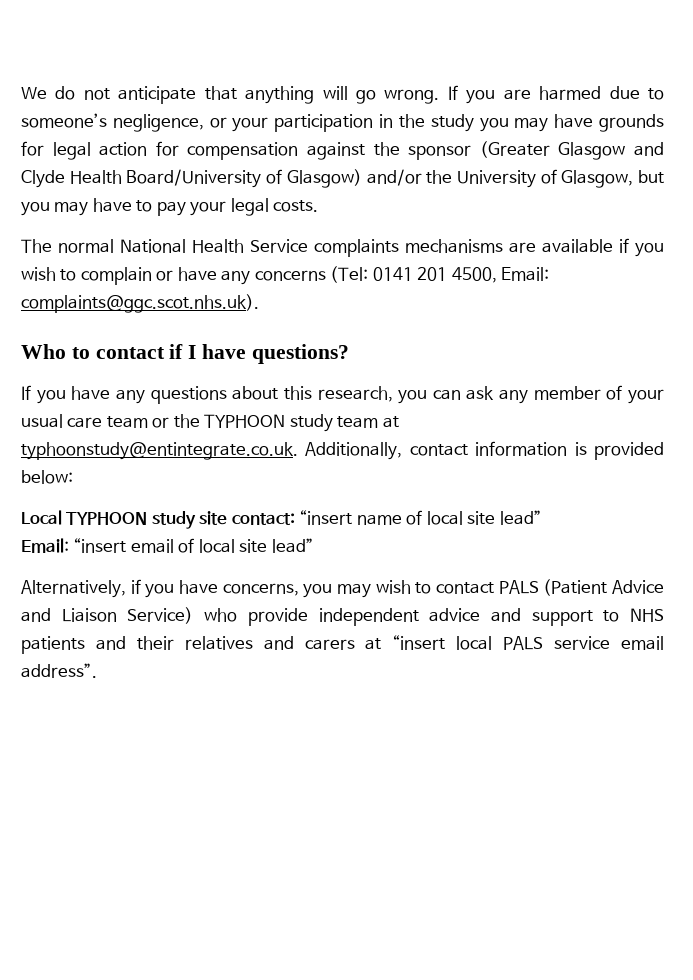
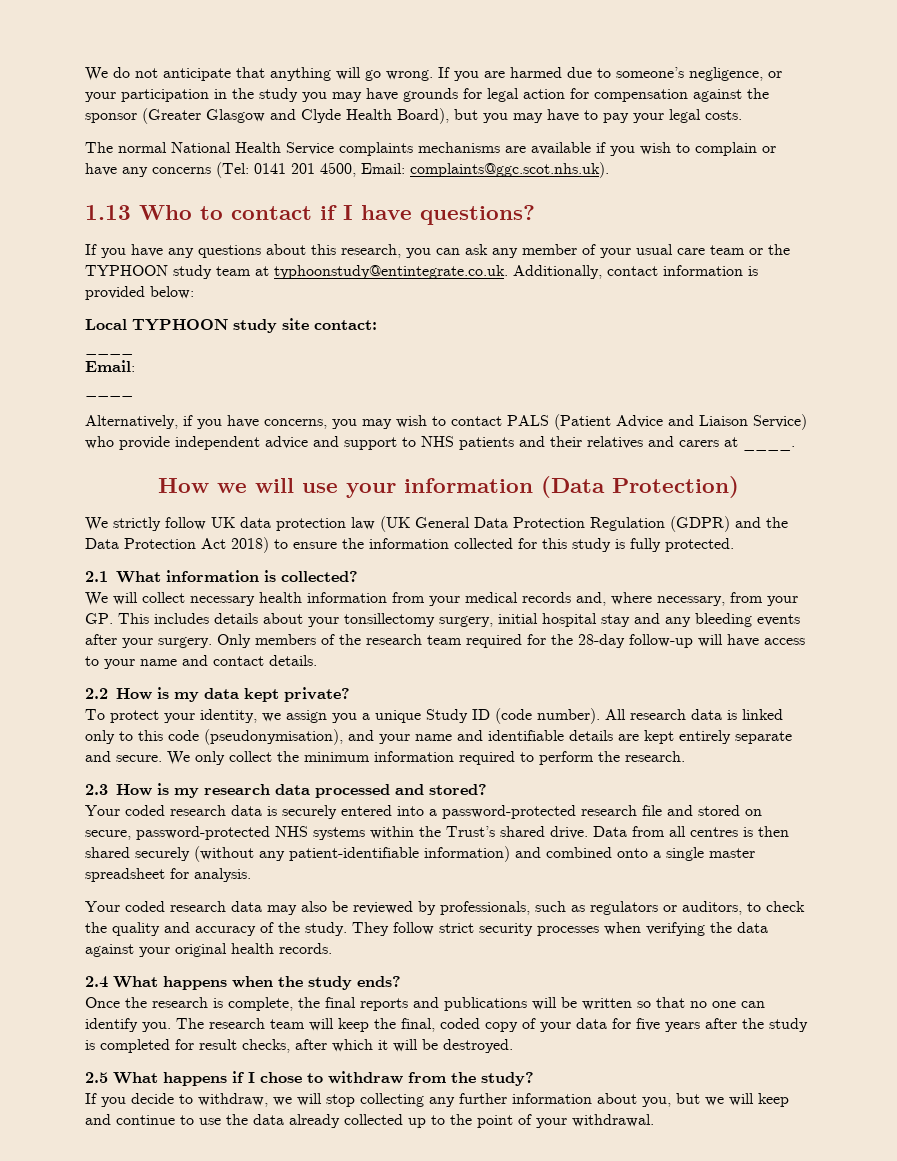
[126,169,634,188] Board/University of Glasgow) and/or the University of Glasgow, -> [397,108,449,124] Board),
(259, 303) none -> [85,205,131,220] 1.13
[299,510,542,525] [21,538,314,553] “insert name of local site lead” // Email: “insert email of local site lead” -> [85,351,133,355] [85,360,135,372] [85,393,133,397] // ____ // Email: // ____
[392,635,664,650] [21,663,97,678] “insert local PALS service email address”. -> [743,446,795,451] [158,476,739,498] [85,516,788,532] [85,537,734,553] [85,570,358,583] [85,592,798,606] [85,613,800,627] [85,634,805,648] [85,655,317,669] [85,687,350,702] [85,708,783,724] [85,729,792,745] [85,751,685,765] [85,783,487,798] [85,805,762,819] [85,826,789,840] [85,846,755,862] [85,868,251,882] [85,901,805,915] [85,922,768,936] [85,943,332,957] [85,976,401,990] [85,997,765,1011] [85,1018,808,1032] [85,1039,513,1053] [85,1071,534,1086] [85,1093,789,1107] [85,1114,654,1128] ____. // How we will use your information (Data Protection) // We strictly follow UK data protection law (UK General Data Protection Regulation (GDPR) and the Data Protection Act 2018) to ensure the information collected for this study is fully protected. // 2.1 What information is collected? // We will collect necessary health information from your medical records and, where necessary, from your GP. This includes details about your tonsillectomy surgery, initial hospital stay and any bleeding events after your surgery. Only members of the research team required for the 28-day follow-up will have access to your name and contact details. // 2.2 How is my data kept private? // To protect your identity, we assign you a unique Study ID (code number). All research data is linked only to this code (pseudonymisation), and your name and identifiable details are kept entirely separate and secure. We only collect the minimum information required to perform the research. // 2.3 How is my research data processed and stored? // Your coded research data is securely entered into a password-protected research file and stored on secure, password-protected NHS systems within the Trust’s shared drive. Data from all centres is then shared securely (without any patient-identifiable information) and combined onto a single master spreadsheet for analysis. // Your coded research data may also be reviewed by professionals, such as regulators or auditors, to check the quality and accuracy of the study. They follow strict security processes when verifying the data against your original health records. // 2.4 What happens when the study ends? // Once the research is complete, the final reports and publications will be written so that no one can identify you. The research team will keep the final, coded copy of your data for five years after the study is completed for result checks, after which it will be destroyed. // 2.5 What happens if I chose to withdraw from the study? // If you decide to withdraw, we will stop collecting any further information about you, but we will keep and continue to use the data already collected up to the point of your withdrawal.

